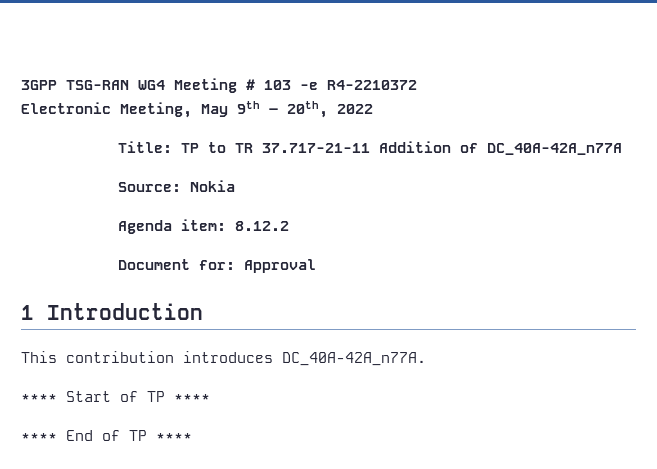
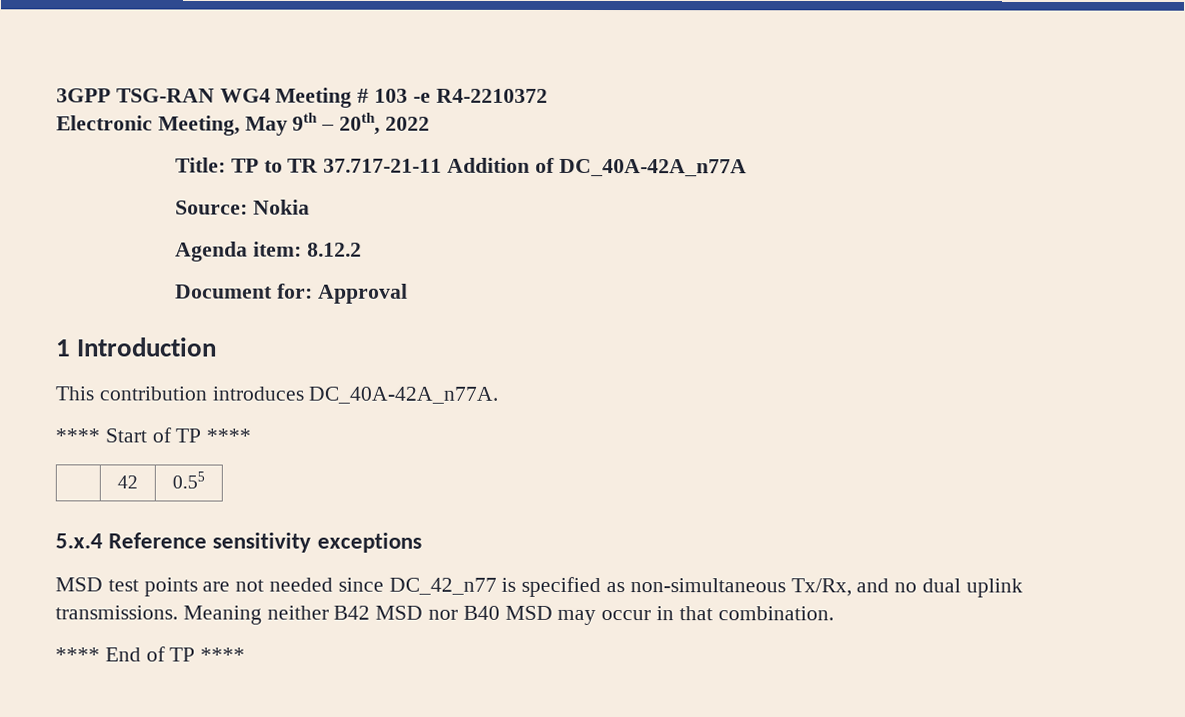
(210, 398) none -> [117,475,138,489] [172,471,205,489] [55,532,422,553] [55,576,1023,598] [55,605,834,626] // | 42 | 0.55 // 5.x.4 Reference sensitivity exceptions // MSD test points are not needed since DC_42_n77 is specified as non-simultaneous Tx/Rx, and no dual uplink transmissions. Meaning neither B42 MSD nor B40 MSD may occur in that combination.

